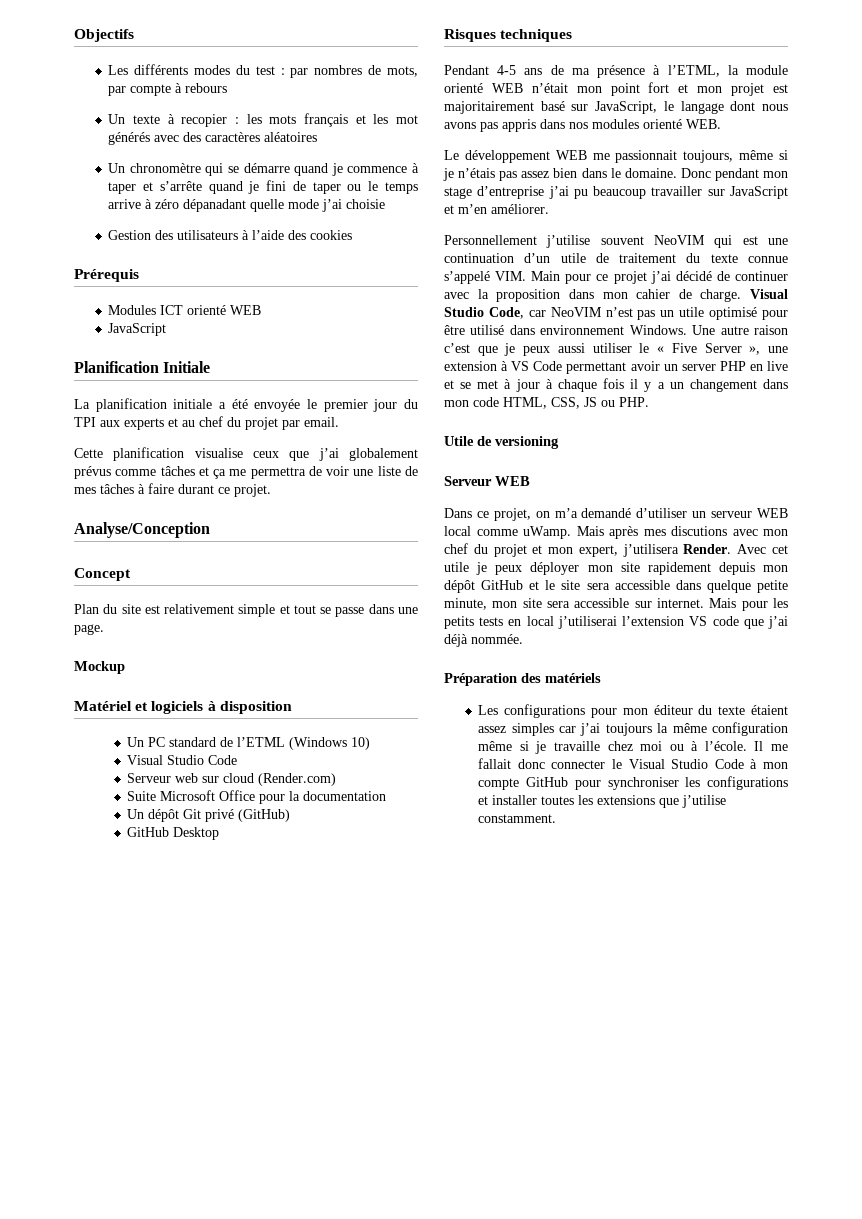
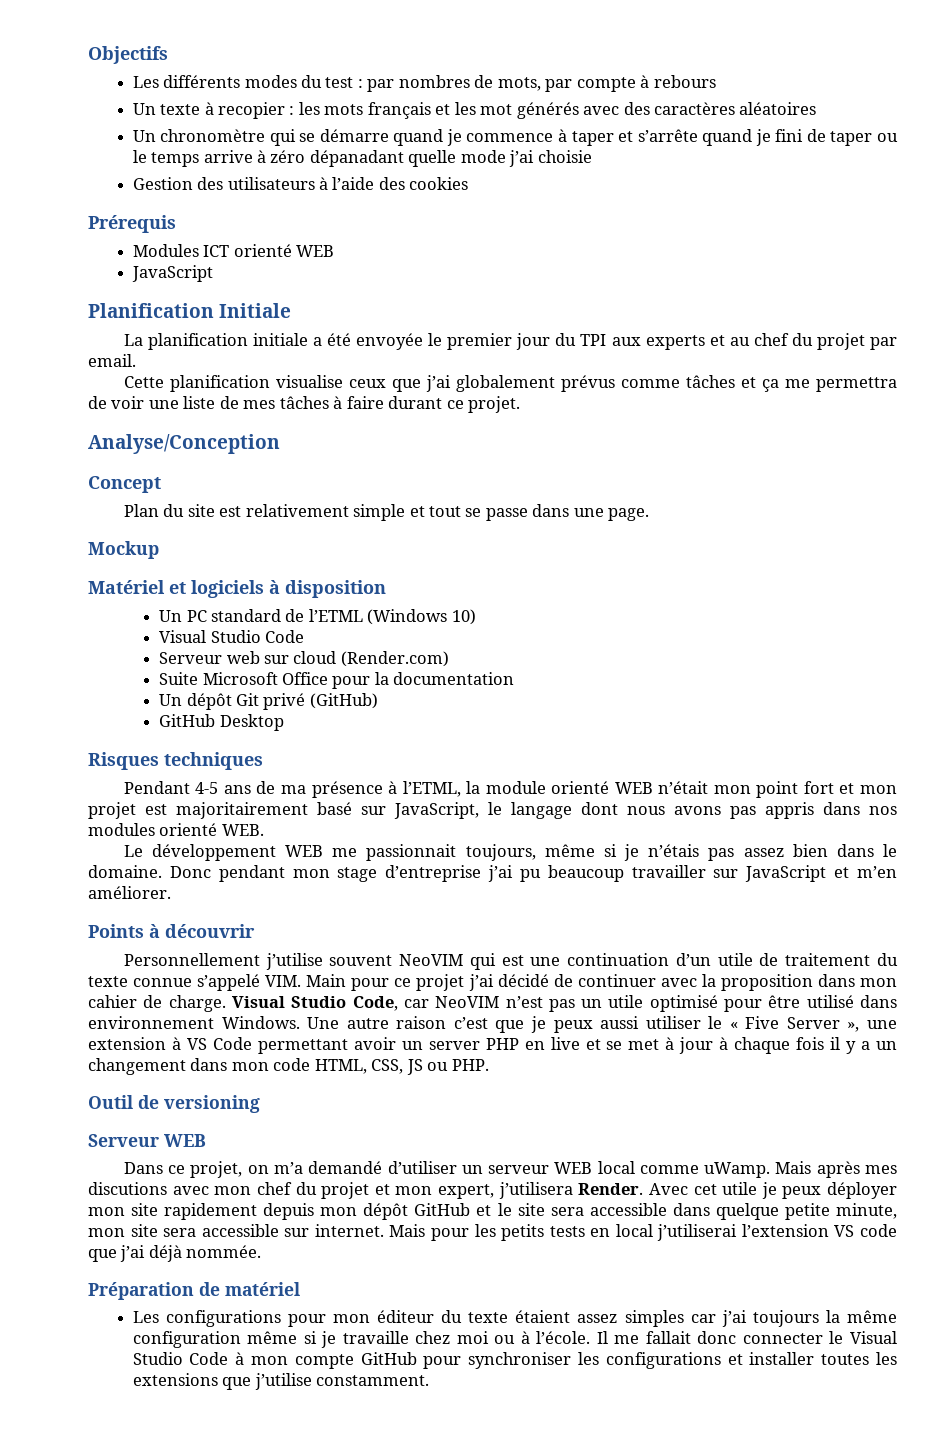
(549, 209) none -> [88,924,255,938] // Points à découvrir
[444,436,474,446] Utile -> [88,1095,133,1109] Outil
[521,673,601,683] des matériels -> [199,1282,300,1296] de matériel

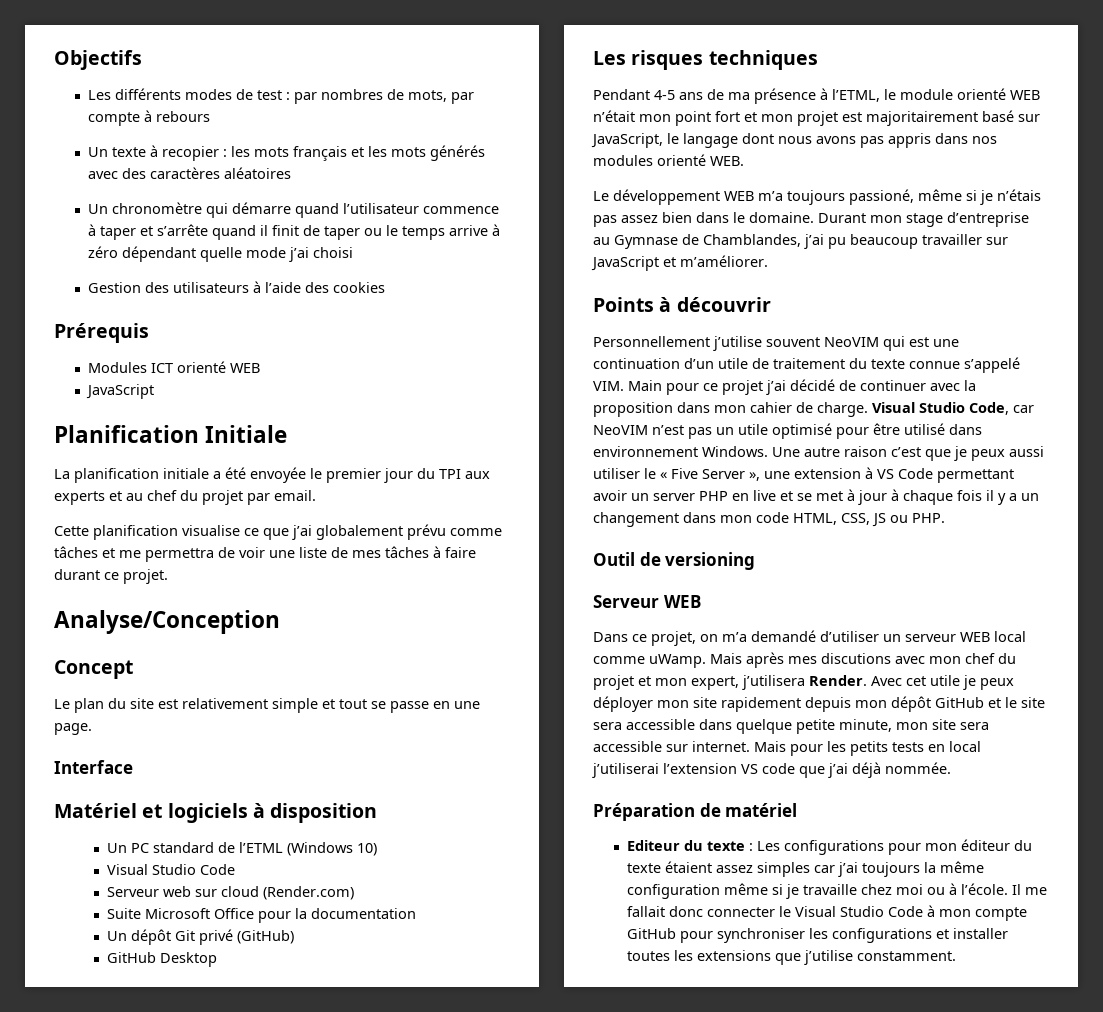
[300,75,322,88] du -> [236,89,254,100] de
[480,104,513,115] mot -> [391,147,427,157] mots
[299,133,316,142] se -> (229, 210) none
[446,129,462,146] je -> [343,203,420,214] l’utilisateur
[755,129,804,146] je fini -> [260,225,300,236] il finit
[309,150,404,167] dépanadant -> [122,246,197,262] dépendant
[537,150,592,163] choisie -> [313,247,354,258] choisi
[348,379,386,388] ceux -> [244,528,259,536] ce
[560,375,615,392] prévus -> [407,524,446,540] prévu
[761,379,779,392] ça -> (115, 553) none
[123,504,159,517] Plan -> [54,698,104,713] Le plan
[532,504,570,517] dans -> [433,701,450,709] en
[88,541,159,559] Mockup -> [54,760,133,774] Interface
[88,752,159,770] Risques -> [593,50,704,70] Les risques
[466,781,481,794] la -> [884,89,896,100] le
[332,844,536,861] me passionnait toujours, -> [758,189,914,205] m’a toujours passioné,
[169,865,285,882] Donc pendant -> [818,213,866,223] Durant
(482, 873) none -> [593,234,801,249] au Gymnase de Chamblandes,
[856,866,897,878] [88,886,171,899] m’en améliorer. -> [680,255,768,267] m’améliorer.
(300, 1289) none -> [627,840,754,851] Editeur du texte :

